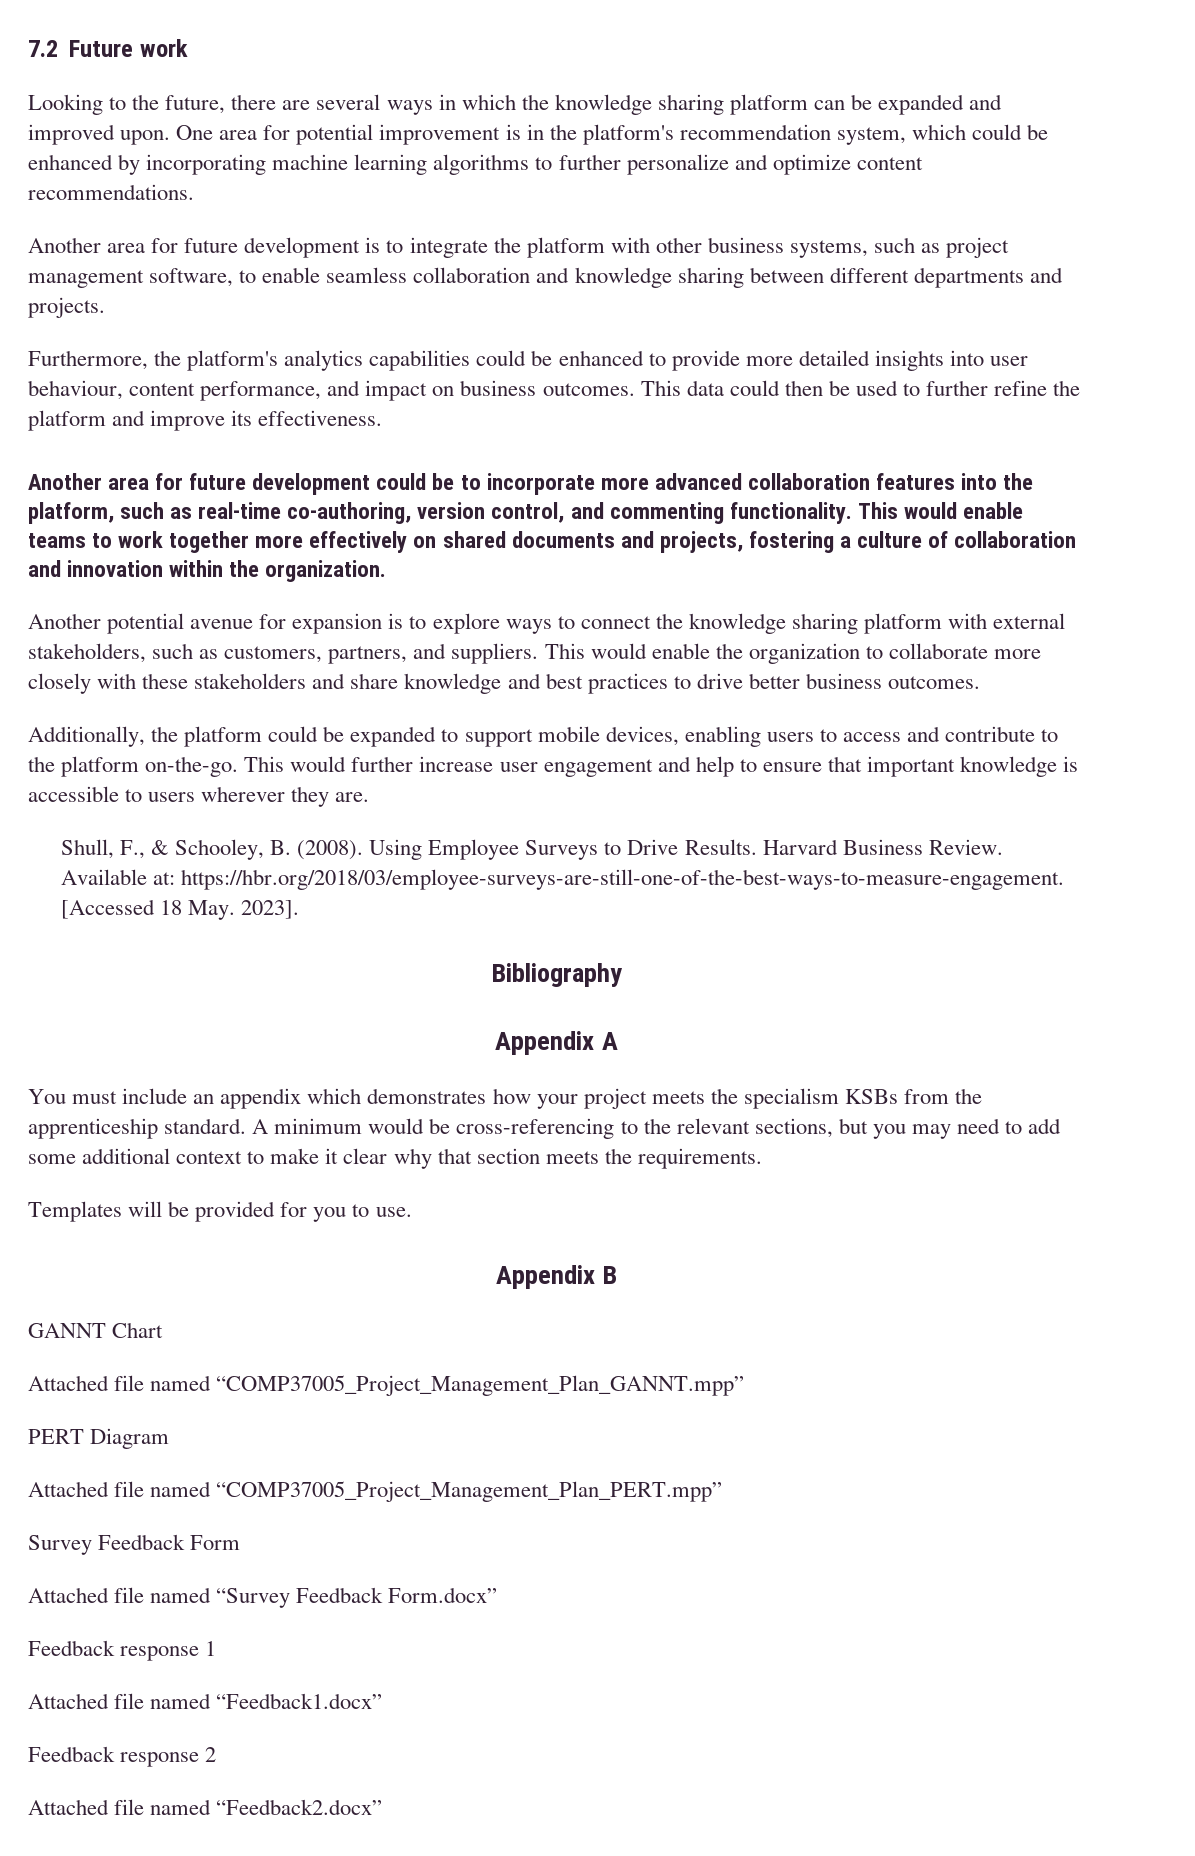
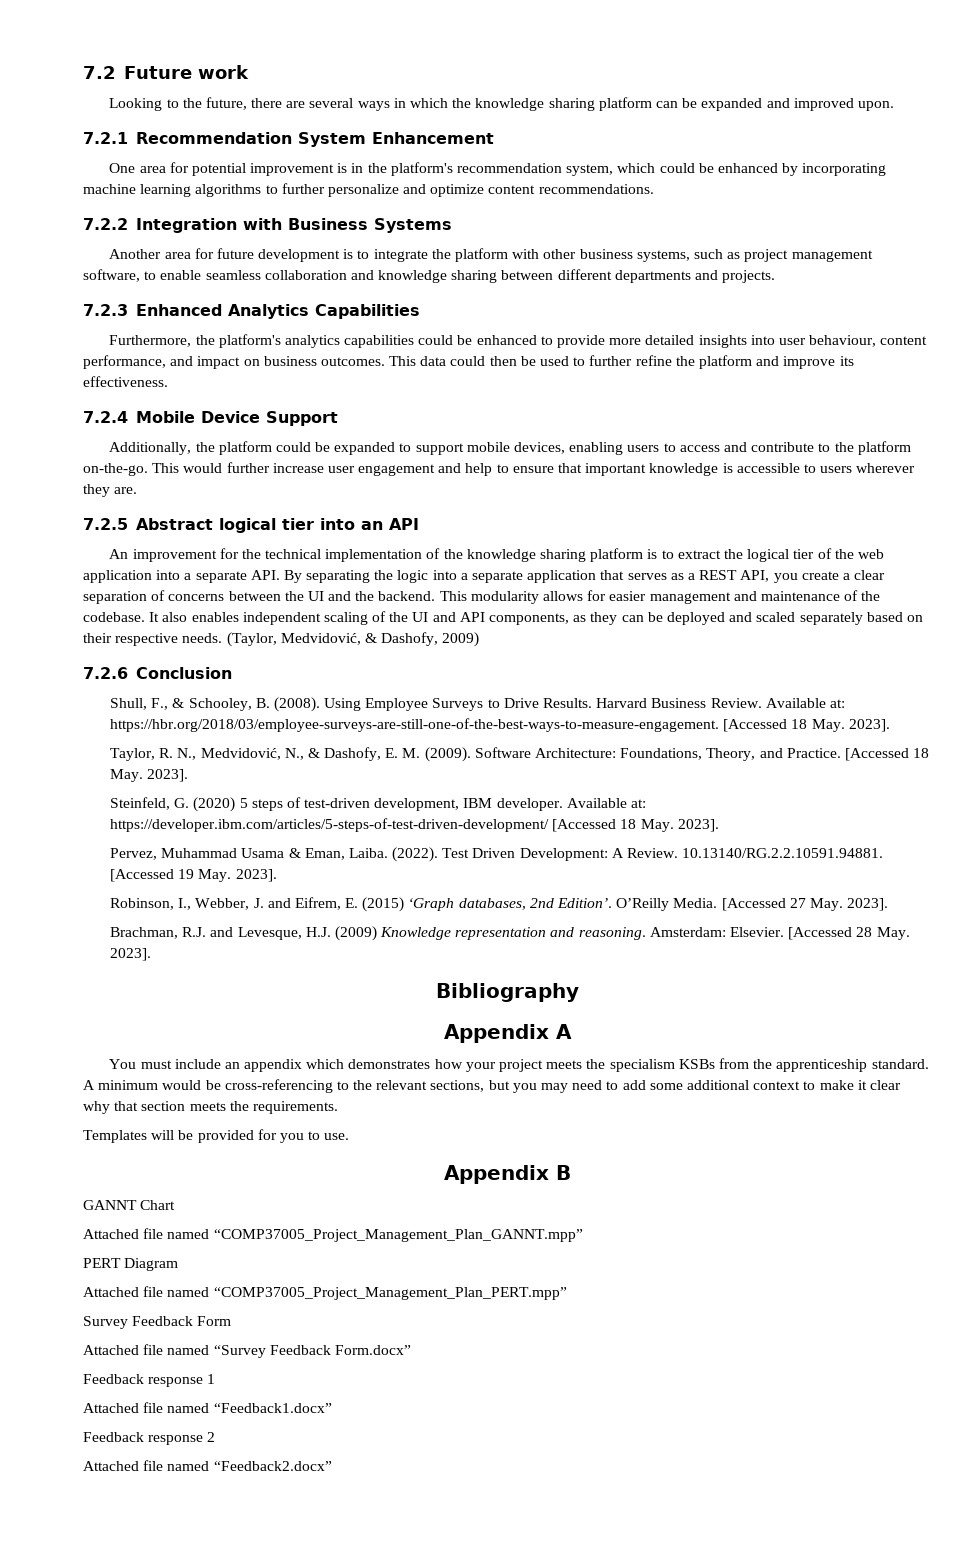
(171, 137) none -> [83,132,494,147] // 7.2.1 Recommendation System Enhancement //
(194, 192) none -> [83,218,452,233] // 7.2.2 Integration with Business Systems
(105, 307) none -> [83,304,420,319] // 7.2.3 Enhanced Analytics Capabilities
[28,473,1034,495] [28,502,1023,524] [28,531,1077,553] [28,560,387,582] [28,613,1066,634] [28,643,1042,664] [28,673,981,694] Another area for future development could be to incorporate more advanced collaboration features into the platform, such as real-time co-authoring, version control, and commenting functionality. This would enable teams to work together more effectively on shared documents and projects, fostering a culture of collaboration and innovation within the organization. // Another potential avenue for expansion is to explore ways to connect the knowledge sharing platform with external stakeholders, such as customers, partners, and suppliers. This would enable the organization to collaborate more closely with these stakeholders and share knowledge and best practices to drive better business outcomes. -> [83,411,338,426] 7.2.4 Mobile Device Support
(370, 797) none -> [83,518,419,533] [109,548,884,562] [83,570,886,583] [83,590,881,604] [83,611,923,625] [83,632,480,647] [83,667,232,679] // 7.2.5 Abstract logical tier into an API // An improvement for the technical implementation of the knowledge sharing platform is to extract the logical tier of the web application into a separate API. By separating the logic into a separate application that serves as a REST API, you create a clear separation of concerns between the UI and the backend. This modularity allows for easier management and maintenance of the codebase. It also enables independent scaling of the UI and API components, as they can be deployed and scaled separately based on their respective needs. (Taylor, Medvidović, & Dashofy, 2009) // 7.2.6 Conclusion
(299, 909) none -> [110,747,930,762] [110,769,189,782] [110,797,647,812] [110,818,719,832] [110,847,884,862] [110,869,277,882] [110,897,889,912] [110,926,910,941] [110,948,152,961] // Taylor, R. N., Medvidović, N., & Dashofy, E. M. (2009). Software Architecture: Foundations, Theory, and Practice. [Accessed 18 May. 2023]. // Steinfeld, G. (2020) 5 steps of test-driven development, IBM developer. Available at: https://developer.ibm.com/articles/5-steps-of-test-driven-development/ [Accessed 18 May. 2023]. // Pervez, Muhammad Usama & Eman, Laiba. (2022). Test Driven Development: A Review. 10.13140/RG.2.2.10591.94881. [Accessed 19 May. 2023]. // Robinson, I., Webber, J. and Eifrem, E. (2015) ‘Graph databases, 2nd Edition’. O’Reilly Media. [Accessed 27 May. 2023]. // Brachman, R.J. and Levesque, H.J. (2009) Knowledge representation and reasoning. Amsterdam: Elsevier. [Accessed 28 May. 2023].

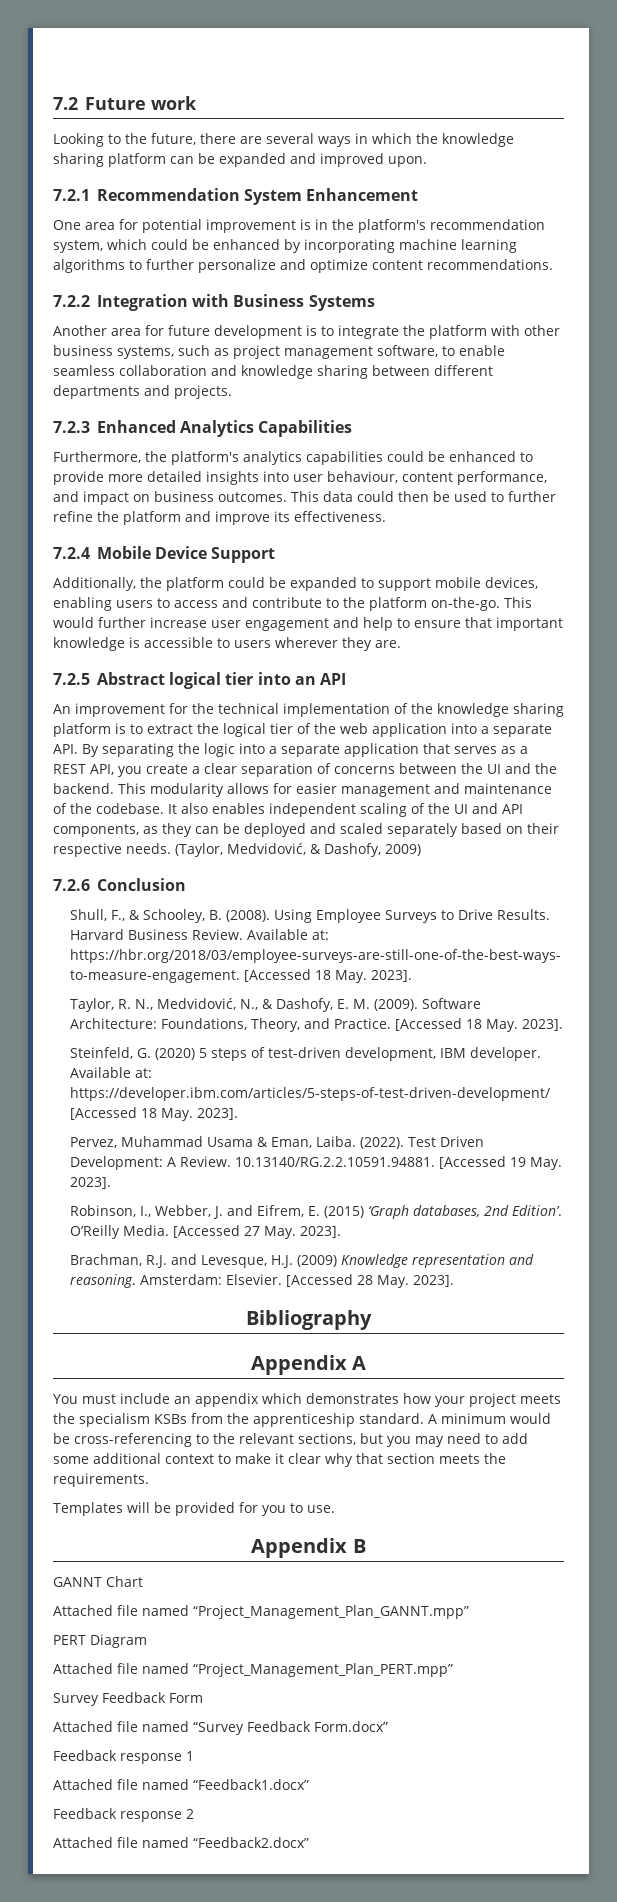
[213,1229,583,1242] “COMP37005_Project_Management_Plan_GANNT.mpp” -> [193,1605,469,1619] “Project_Management_Plan_GANNT.mpp”
[213,1287,567,1300] “COMP37005_Project_Management_Plan_PERT.mpp” -> [193,1663,453,1677] “Project_Management_Plan_PERT.mpp”

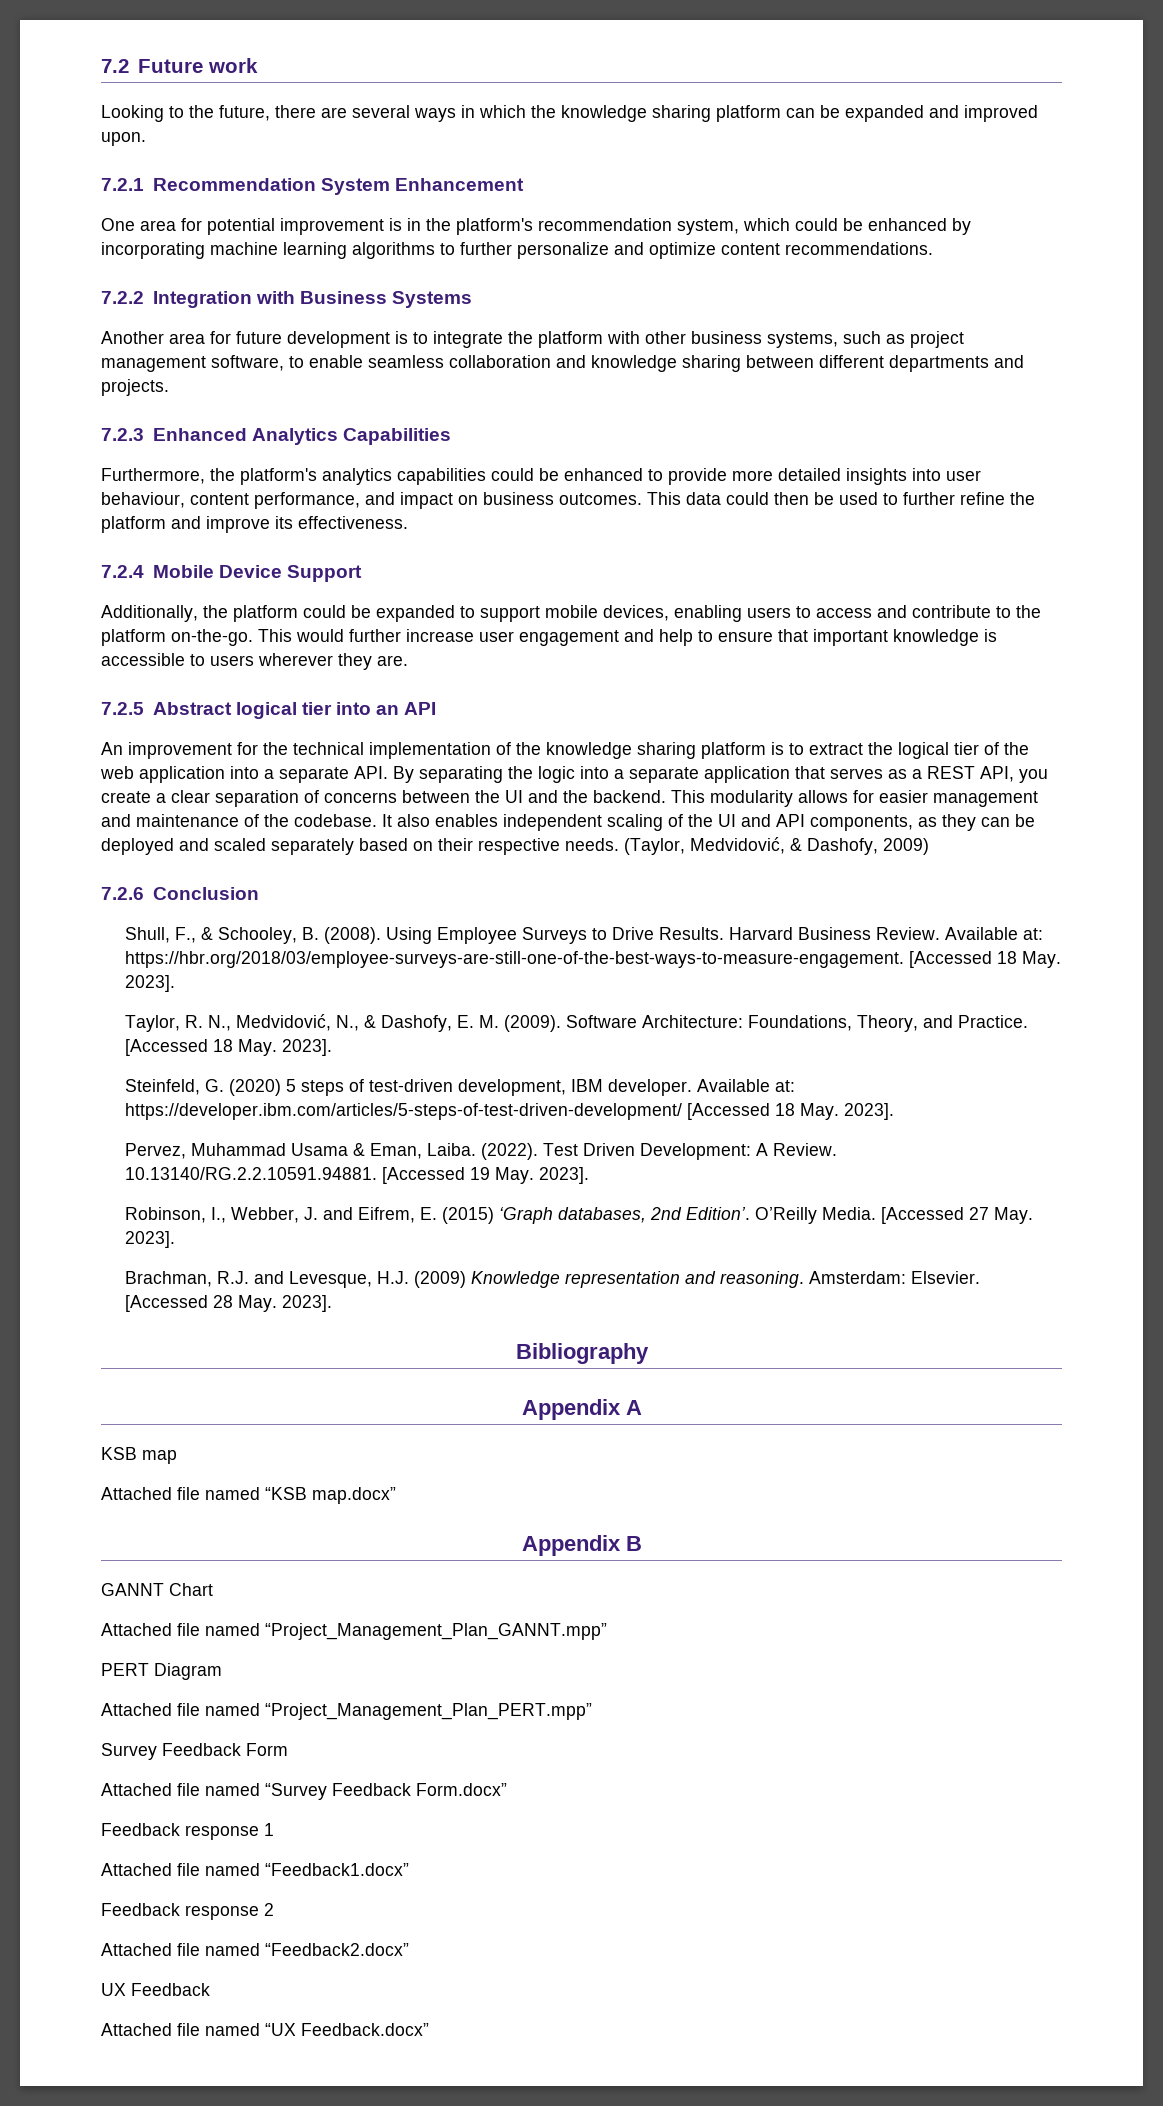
[53,1393,561,1407] [53,1413,551,1427] [53,1433,528,1447] [53,1453,506,1467] [53,1473,149,1487] [53,1502,335,1516] You must include an appendix which demonstrates how your project meets the specialism KSBs from the apprenticeship standard. A minimum would be cross-referencing to the relevant sections, but you may need to add some additional context to make it clear why that section meets the requirements. // Templates will be provided for you to use. -> [101,1447,177,1464] [101,1487,396,1504] KSB map // Attached file named “KSB map.docx”
(309, 1842) none -> [101,1983,210,1996] [101,2023,429,2036] // UX Feedback // Attached file named “UX Feedback.docx”

